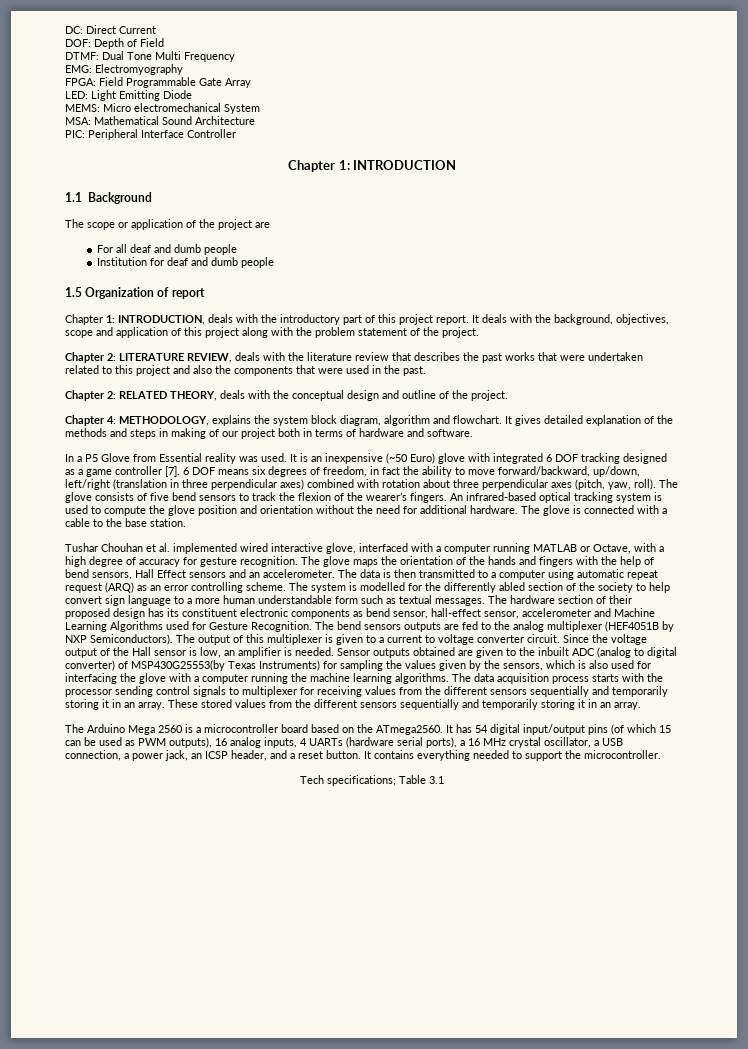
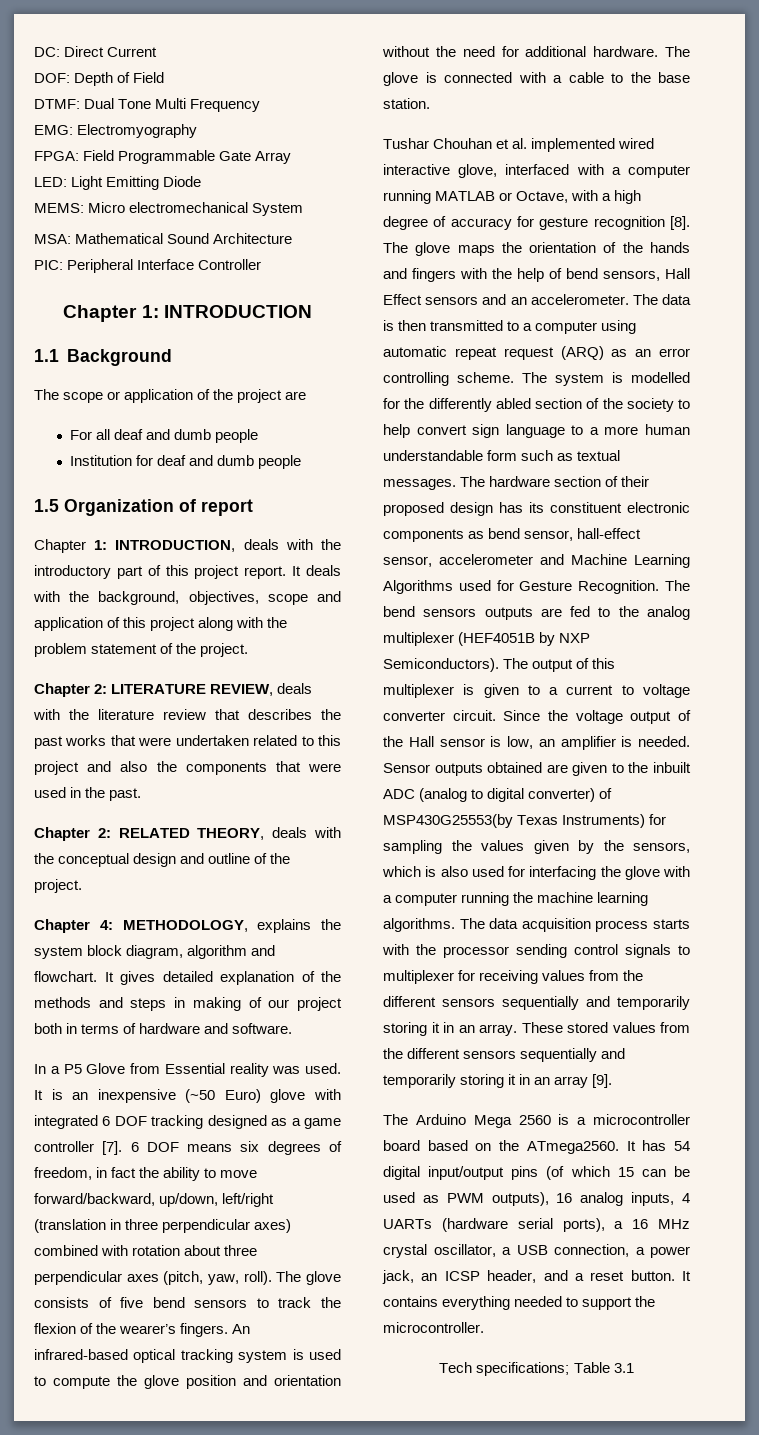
[240,556,298,567] recognition. -> [593,216,690,230] recognition [8].
[614,702,641,710] array. -> [554,1074,613,1088] array [9].

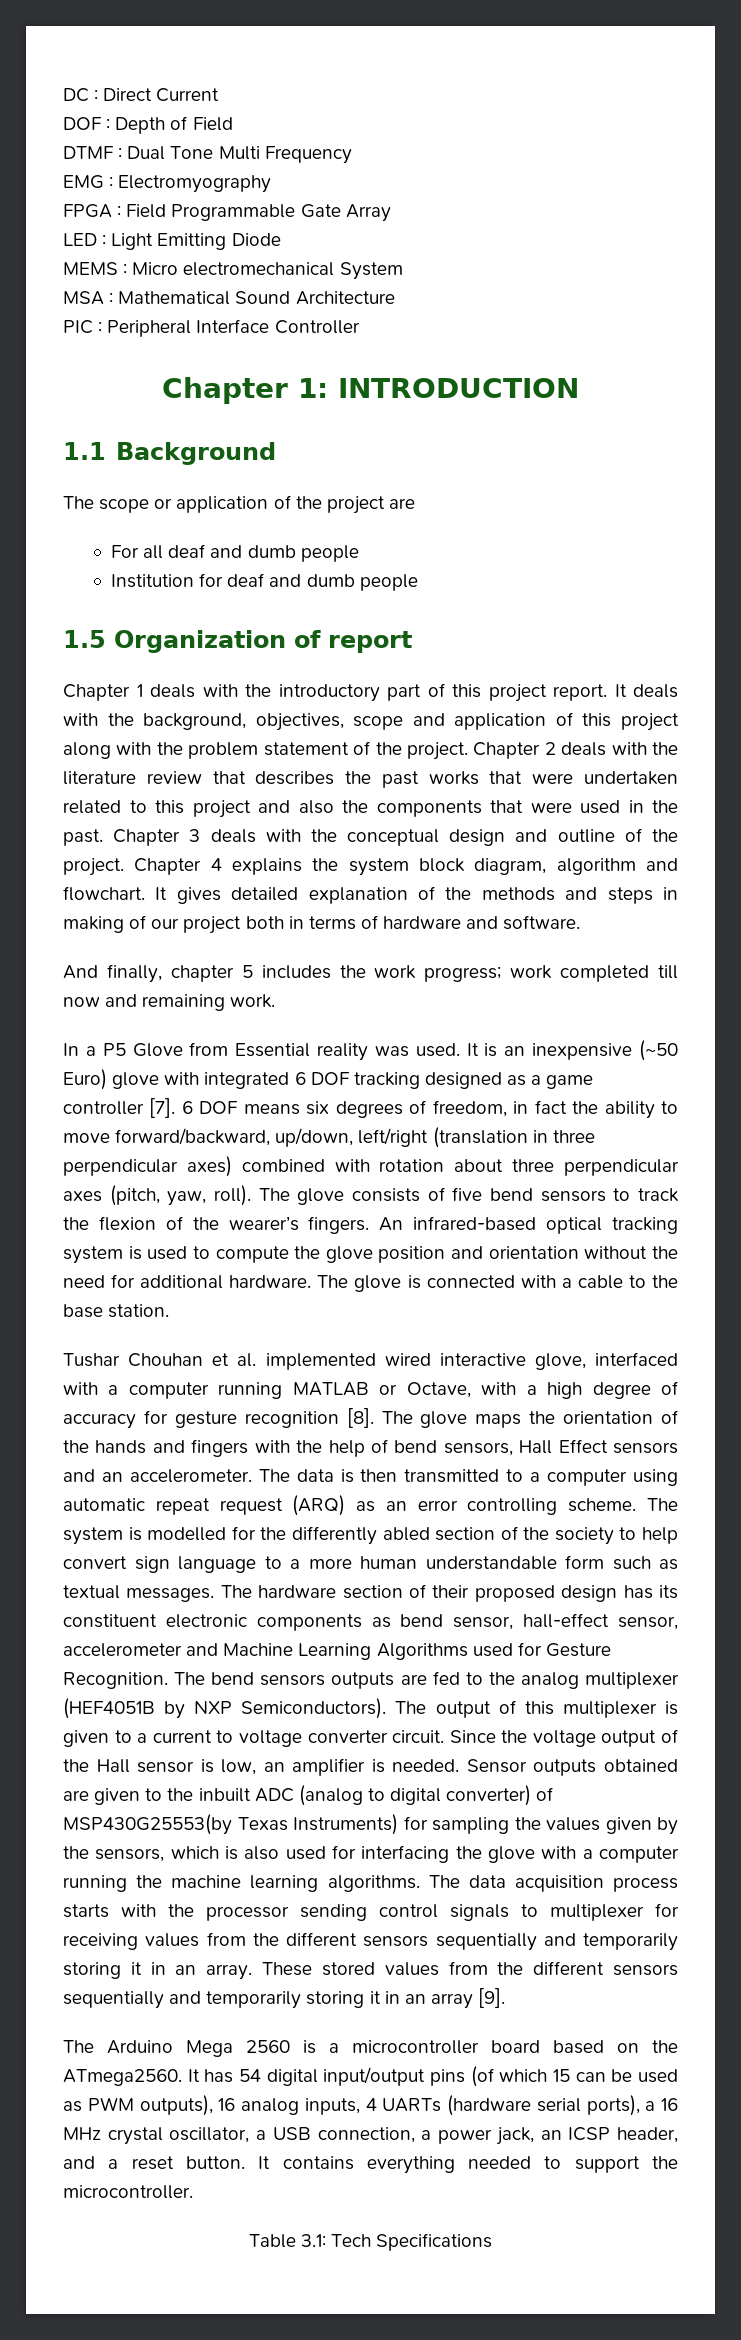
[34,47,60,57] DC: -> [63,88,99,102] DC :
[34,73,70,83] DOF: -> [63,117,111,130] DOF :
[34,99,80,109] DTMF: -> [63,146,123,159] DTMF :
[34,125,73,135] EMG: -> [63,175,114,189] EMG :
[34,151,79,161] FPGA: -> [63,204,122,218] FPGA :
[34,177,67,187] LED: -> [63,233,107,246] LED :
[34,203,84,213] MEMS: -> [63,262,128,275] MEMS :
[34,234,71,244] MSA: -> [63,291,114,305] MSA :
[34,260,63,270] PIC: -> [63,320,103,334] PIC :
[94,540,236,552] 1: INTRODUCTION, -> [136,684,143,697] 1
[34,683,274,697] // Chapter 2: LITERATURE REVIEW, -> [473,742,556,759] Chapter 2
[34,827,265,841] // Chapter 2: RELATED THEORY, -> [113,829,201,846] Chapter 3
[34,919,248,933] // Chapter 4: METHODOLOGY, -> [134,858,222,875] Chapter 4
(293, 1028) none -> [63,964,678,983] [63,994,276,1011] // And finally, chapter 5 includes the work progress; work completed till now and remaining work.
[439,1362,634,1376] Tech specifications; Table 3.1 -> [248,2233,493,2251] Table 3.1: Tech Specifications

